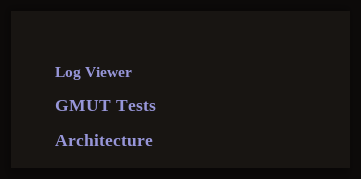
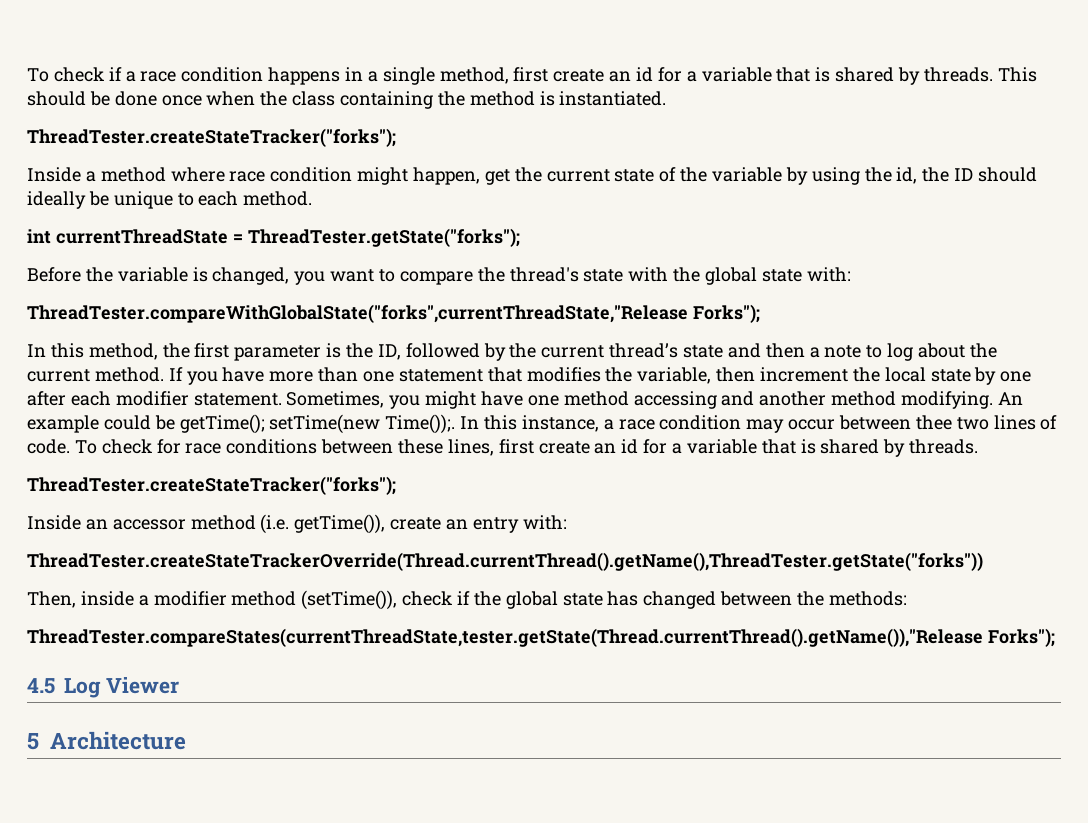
(55, 73) none -> [27,67,1037,85] [27,91,667,109] [27,128,396,147] [27,167,1038,185] [27,191,313,209] [27,228,520,247] [27,267,851,285] [27,304,760,323] [27,343,997,361] [27,367,1032,385] [27,391,1023,409] [27,414,1058,434] [27,439,979,457] [27,476,396,495] [27,514,567,534] [27,552,983,571] [27,590,907,610] [27,628,1055,647] [27,678,55,694] To check if a race condition happens in a single method, first create an id for a variable that is shared by threads. This should be done once when the class containing the method is instantiated. // ThreadTester.createStateTracker("forks"); // Inside a method where race condition might happen, get the current state of the variable by using the id, the ID should ideally be unique to each method. // int currentThreadState = ThreadTester.getState("forks"); // Before the variable is changed, you want to compare the thread's state with the global state with: // ThreadTester.compareWithGlobalState("forks",currentThreadState,"Release Forks"); // In this method, the first parameter is the ID, followed by the current thread’s state and then a note to log about the current method. If you have more than one statement that modifies the variable, then increment the local state by one after each modifier statement. Sometimes, you might have one method accessing and another method modifying. An example could be getTime(); setTime(new Time());. In this instance, a race condition may occur between thee two lines of code. To check for race conditions between these lines, first create an id for a variable that is shared by threads. // ThreadTester.createStateTracker("forks"); // Inside an accessor method (i.e. getTime()), create an entry with: // ThreadTester.createStateTrackerOverride(Thread.currentThread().getName(),ThreadTester.getState("forks")) // Then, inside a modifier method (setTime()), check if the global state has changed between the methods: // ThreadTester.compareStates(currentThreadState,tester.getState(Thread.currentThread().getName()),"Release Forks"); // 4.5
[55,100,156,111] GMUT Tests // -> [27,733,39,750] 5

